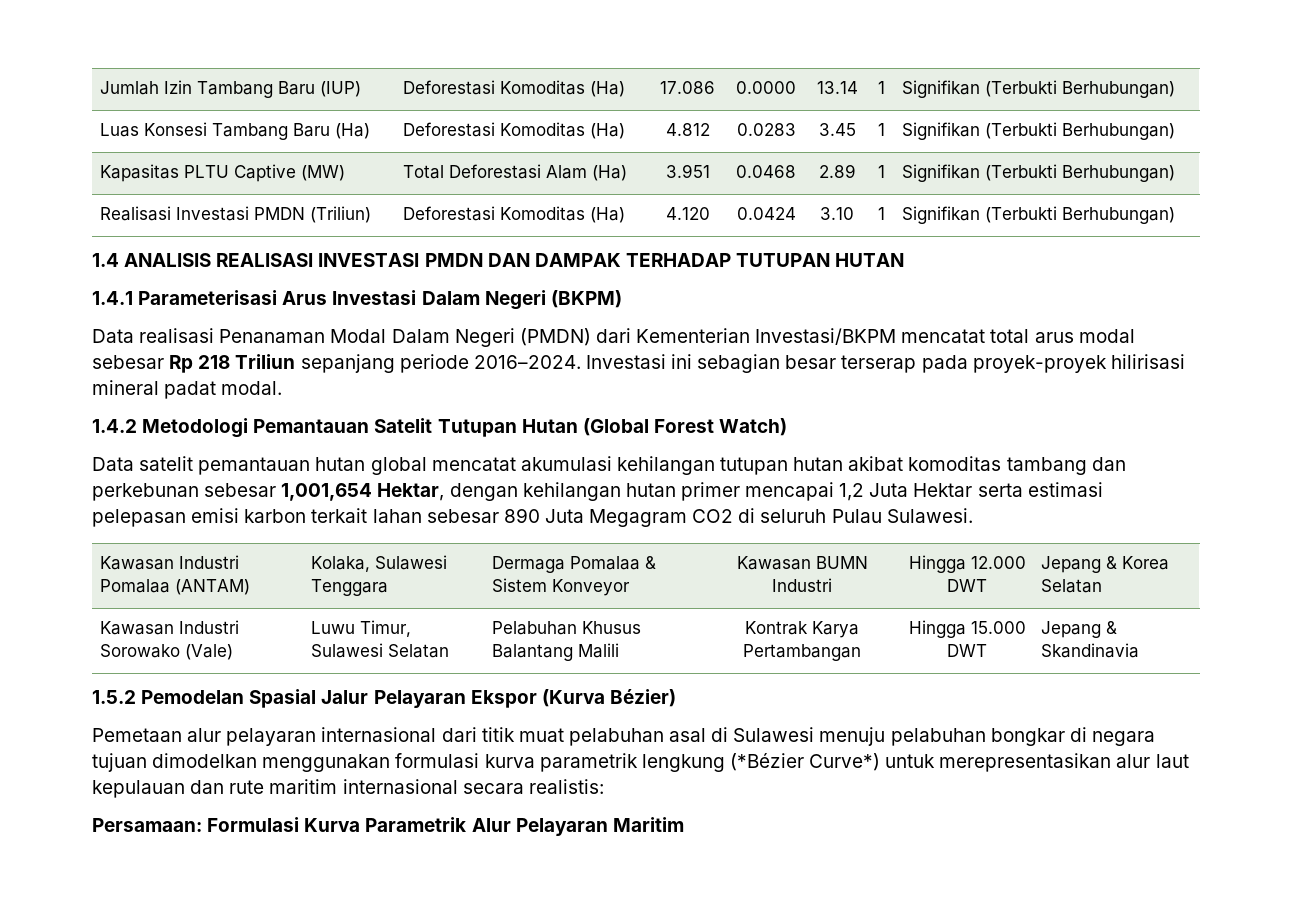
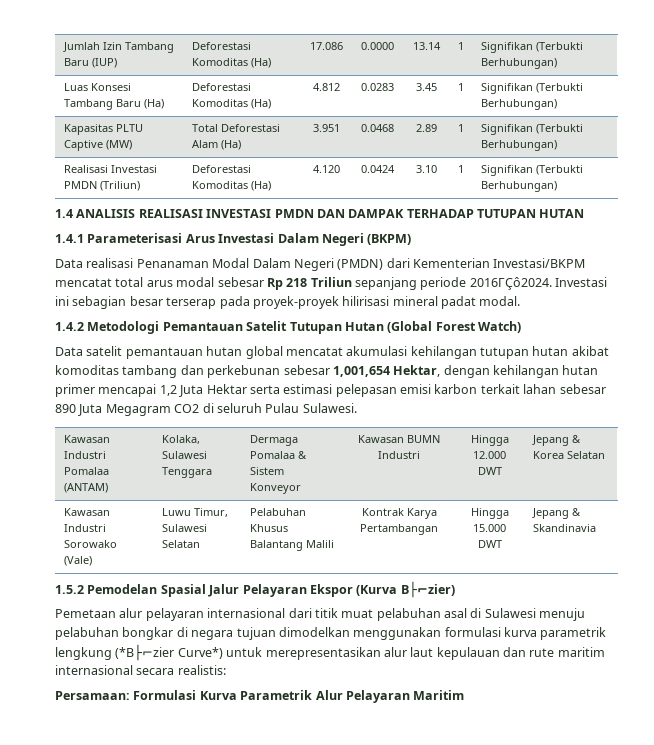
[473,355,581,369] 2016–2024. -> [469,277,552,290] 2016ΓÇô2024.
[609,689,676,707] Bézier) -> [400,581,455,598] B├⌐zier)
[729,753,804,771] (*Bézier -> [115,644,175,661] (*B├⌐zier

